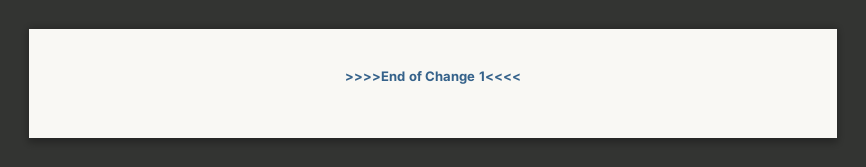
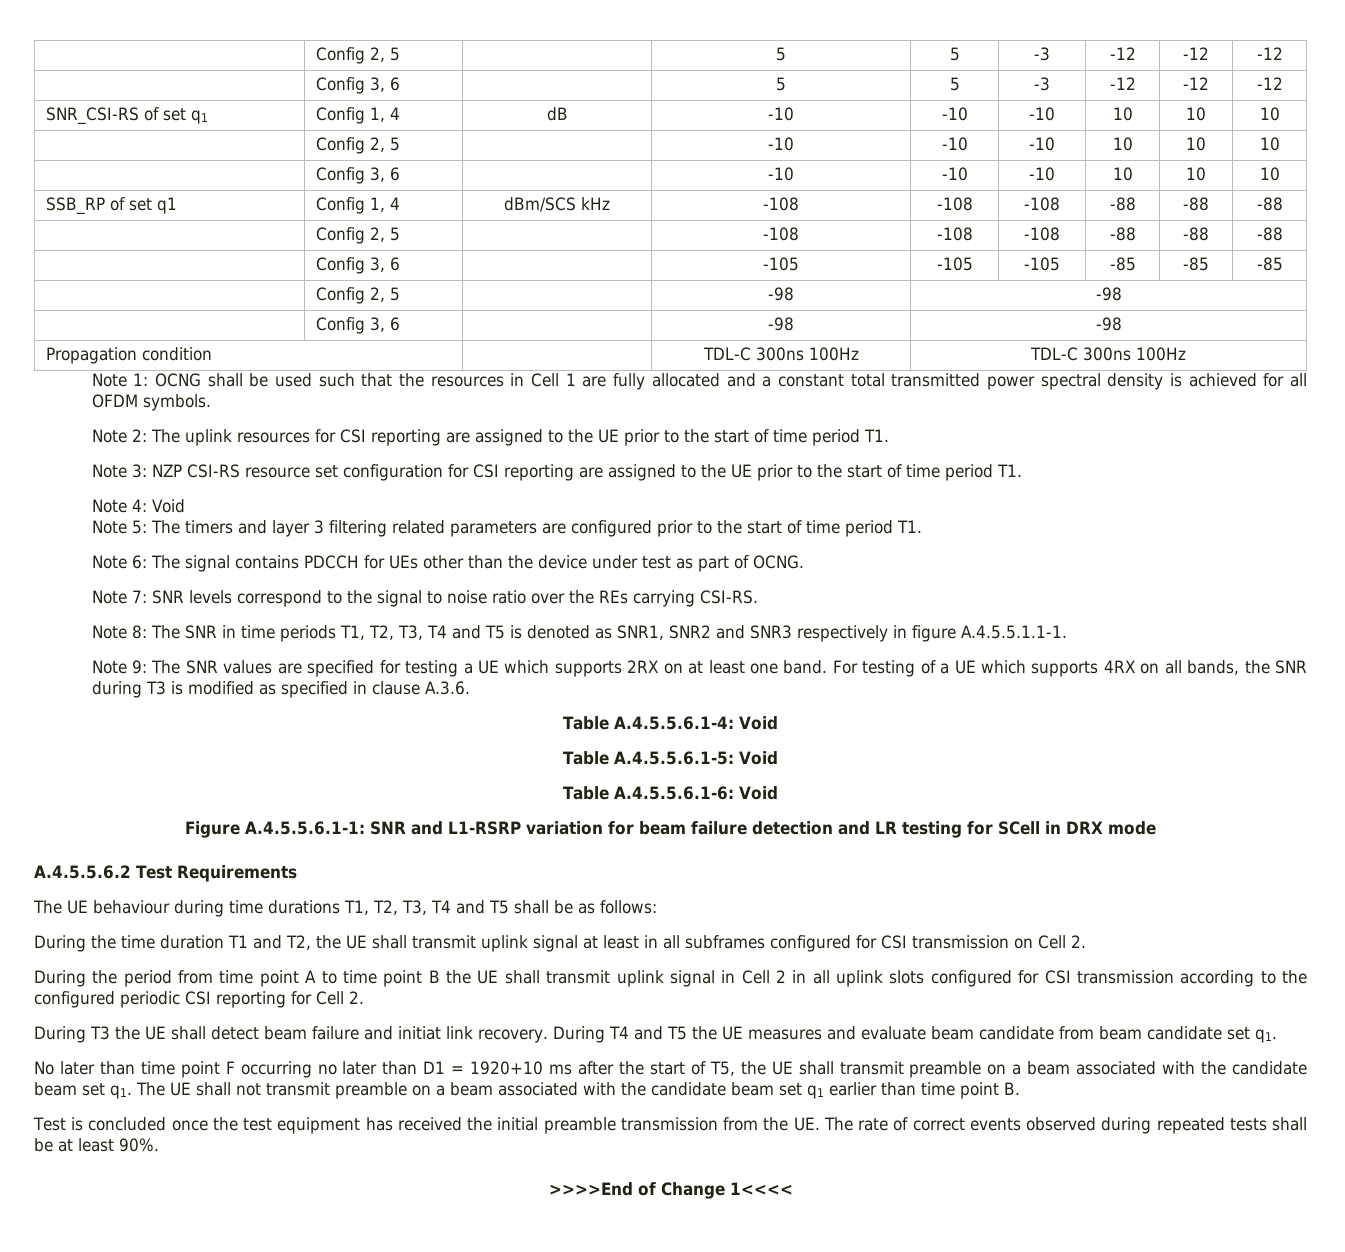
(345, 76) none -> [316,47,401,64] [776,47,786,61] [949,47,960,61] [1034,47,1050,61] [1109,47,1136,60] [1183,47,1209,60] [1256,47,1283,60] [316,77,401,94] [776,77,786,91] [949,77,960,91] [1034,77,1050,91] [1109,77,1136,90] [1183,77,1209,90] [1256,77,1283,90] [46,107,209,125] [316,107,401,124] [546,107,568,121] [768,107,794,121] [941,107,968,121] [1029,107,1055,121] [1112,107,1133,121] [1186,107,1206,121] [1259,107,1280,121] [316,137,401,154] [768,137,794,151] [941,137,968,151] [1029,137,1055,151] [1112,137,1133,151] [1186,137,1206,151] [1259,137,1280,151] [316,167,401,184] [768,167,794,181] [941,167,968,181] [1029,167,1055,181] [1112,167,1133,181] [1186,167,1206,181] [1259,167,1280,181] [46,197,178,215] [316,197,401,214] [504,197,610,212] [763,197,799,211] [936,197,973,211] [1024,197,1060,211] [1109,197,1136,211] [1183,197,1209,211] [1256,197,1283,211] [316,227,401,244] [763,227,799,241] [936,227,973,241] [1024,227,1060,241] [1109,227,1136,241] [1183,227,1209,241] [1256,227,1283,241] [316,257,401,274] [763,257,799,271] [936,257,973,271] [1024,257,1060,271] [1109,257,1136,271] [1183,257,1209,271] [1256,257,1283,271] [316,287,401,304] [768,287,794,301] [1095,287,1122,301] [316,317,401,334] [768,317,794,331] [1095,317,1122,331] [46,347,213,364] [702,347,859,361] [1030,347,1186,361] [91,373,1307,390] [91,394,211,411] [91,429,889,446] [91,464,1022,481] [91,499,185,513] [91,520,922,537] [91,555,804,572] [91,590,758,607] [91,625,1067,642] [91,660,1307,677] [91,681,470,698] [563,716,778,730] [563,751,778,765] [563,786,778,800] [185,821,1156,838] [34,865,297,882] [33,900,657,917] [34,935,1086,952] [34,970,1307,987] [34,991,364,1008] [34,1026,1277,1043] [34,1061,1307,1078] [34,1082,1020,1099] [33,1117,1308,1134] [34,1138,159,1152] | Config 2, 5 | | 5 | 5 | -3 | -12 | -12 | -12 // | Config 3, 6 | | 5 | 5 | -3 | -12 | -12 | -12 // SNR_CSI-RS of set q1 | Config 1, 4 | dB | -10 | -10 | -10 | 10 | 10 | 10 // | Config 2, 5 | | -10 | -10 | -10 | 10 | 10 | 10 // | Config 3, 6 | | -10 | -10 | -10 | 10 | 10 | 10 // SSB_RP of set q1 | Config 1, 4 | dBm/SCS kHz | -108 | -108 | -108 | -88 | -88 | -88 // | Config 2, 5 | | -108 | -108 | -108 | -88 | -88 | -88 // | Config 3, 6 | | -105 | -105 | -105 | -85 | -85 | -85 // | Config 2, 5 | | -98 | -98 // | Config 3, 6 | | -98 | -98 // Propagation condition | | TDL-C 300ns 100Hz | TDL-C 300ns 100Hz // Note 1: OCNG shall be used such that the resources in Cell 1 are fully allocated and a constant total transmitted power spectral density is achieved for all OFDM symbols. // Note 2: The uplink resources for CSI reporting are assigned to the UE prior to the start of time period T1. // Note 3: NZP CSI-RS resource set configuration for CSI reporting are assigned to the UE prior to the start of time period T1. // Note 4: Void // Note 5: The timers and layer 3 filtering related parameters are configured prior to the start of time period T1. // Note 6: The signal contains PDCCH for UEs other than the device under test as part of OCNG. // Note 7: SNR levels correspond to the signal to noise ratio over the REs carrying CSI-RS. // Note 8: The SNR in time periods T1, T2, T3, T4 and T5 is denoted as SNR1, SNR2 and SNR3 respectively in figure A.4.5.5.1.1-1. // Note 9: The SNR values are specified for testing a UE which supports 2RX on at least one band. For testing of a UE which supports 4RX on all bands, the SNR during T3 is modified as specified in clause A.3.6. // Table A.4.5.5.6.1-4: Void // Table A.4.5.5.6.1-5: Void // Table A.4.5.5.6.1-6: Void // Figure A.4.5.5.6.1-1: SNR and L1-RSRP variation for beam failure detection and LR testing for SCell in DRX mode // A.4.5.5.6.2 Test Requirements // The UE behaviour during time durations T1, T2, T3, T4 and T5 shall be as follows: // During the time duration T1 and T2, the UE shall transmit uplink signal at least in all subframes configured for CSI transmission on Cell 2. // During the period from time point A to time point B the UE shall transmit uplink signal in Cell 2 in all uplink slots configured for CSI transmission according to the configured periodic CSI reporting for Cell 2. // During T3 the UE shall detect beam failure and initiat link recovery. During T4 and T5 the UE measures and evaluate beam candidate from beam candidate set q1. // No later than time point F occurring no later than D1 = 1920+10 ms after the start of T5, the UE shall transmit preamble on a beam associated with the candidate beam set q1. The UE shall not transmit preamble on a beam associated with the candidate beam set q1 earlier than time point B. // Test is concluded once the test equipment has received the initial preamble transmission from the UE. The rate of correct events observed during repeated tests shall be at least 90%. //

